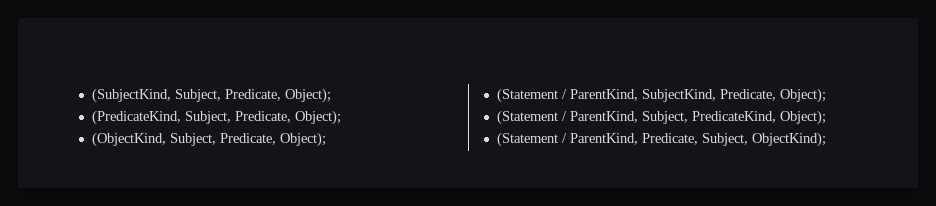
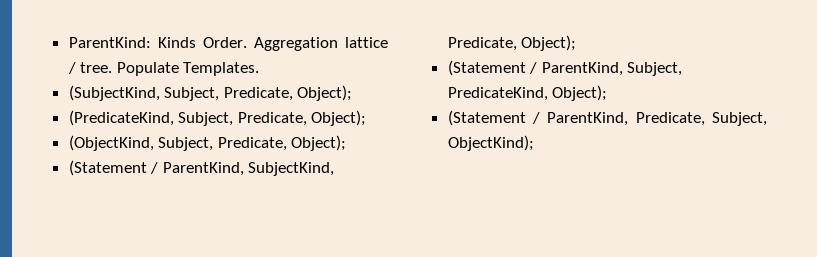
(91, 95) none -> [68,37,388,51] [67,62,260,76] ParentKind: Kinds Order. Aggregation lattice / tree. Populate Templates. //

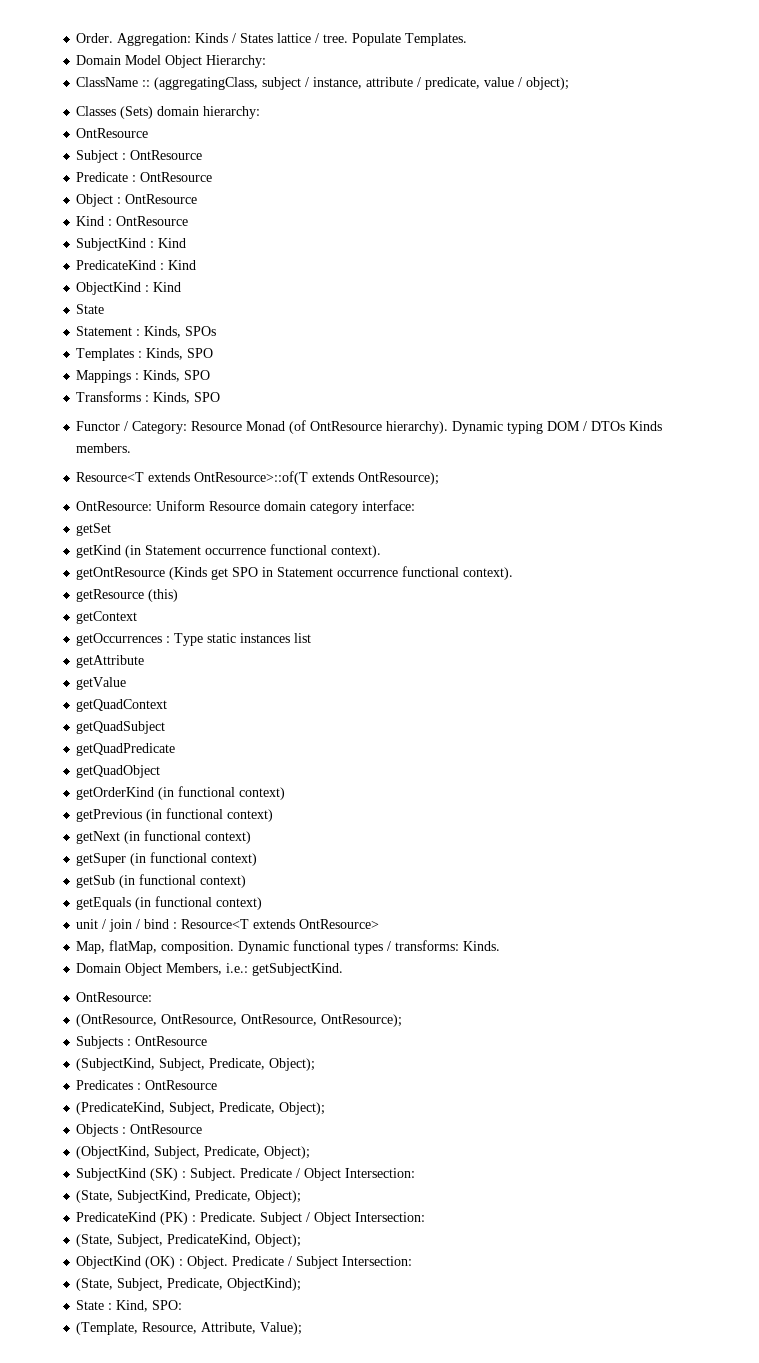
[68,37,338,51] ParentKind: Kinds Order. Aggregation -> [76,33,274,46] Order. Aggregation: Kinds / States
(260, 69) none -> [76,55,267,68] [76,77,570,90] [76,106,261,119] [76,128,149,138] [76,150,203,163] [76,172,213,182] [76,194,198,207] [76,216,189,226] [76,238,187,251] [76,260,197,270] [76,282,182,295] [76,304,105,314] [76,326,217,338] [76,348,214,361] [76,370,211,383] [76,391,221,404] [76,420,663,434] [76,443,132,453] [76,471,440,485] [76,500,416,514] [76,523,112,536] [76,544,382,558] [76,566,514,580] [76,589,179,602] [76,611,138,624] [76,633,312,646] [76,655,145,668] [76,677,127,690] [76,699,168,712] [76,721,166,734] [76,743,176,756] [76,765,161,778] [76,786,286,800] [76,808,274,822] [76,830,252,844] [76,852,258,866] [76,874,247,888] [76,896,263,910] [76,919,380,932] [76,940,501,954] [76,963,344,976] [76,992,153,1002] [76,1014,403,1027] [76,1036,208,1049] // Domain Model Object Hierarchy: // ClassName :: (aggregatingClass, subject / instance, attribute / predicate, value / object); // Classes (Sets) domain hierarchy: // OntResource // Subject : OntResource // Predicate : OntResource // Object : OntResource // Kind : OntResource // SubjectKind : Kind // PredicateKind : Kind // ObjectKind : Kind // State // Statement : Kinds, SPOs // Templates : Kinds, SPO // Mappings : Kinds, SPO // Transforms : Kinds, SPO // Functor / Category: Resource Monad (of OntResource hierarchy). Dynamic typing DOM / DTOs Kinds members. // Resource<T extends OntResource>::of(T extends OntResource); // OntResource: Uniform Resource domain category interface: // getSet // getKind (in Statement occurrence functional context). // getOntResource (Kinds get SPO in Statement occurrence functional context). // getResource (this) // getContext // getOccurrences : Type static instances list // getAttribute // getValue // getQuadContext // getQuadSubject // getQuadPredicate // getQuadObject // getOrderKind (in functional context) // getPrevious (in functional context) // getNext (in functional context) // getSuper (in functional context) // getSub (in functional context) // getEquals (in functional context) // unit / join / bind : Resource<T extends OntResource> // Map, flatMap, composition. Dynamic functional types / transforms: Kinds. // Domain Object Members, i.e.: getSubjectKind. // OntResource: // (OntResource, OntResource, OntResource, OntResource); // Subjects : OntResource
(353, 93) none -> [76,1080,218,1090] // Predicates : OntResource
(367, 118) none -> [76,1124,203,1137] // Objects : OntResource
[68,160,335,176] [447,35,577,51] [447,60,683,76] [447,85,608,101] [447,110,767,126] [447,135,534,151] (Statement / ParentKind, SubjectKind, Predicate, Object); // (Statement / ParentKind, Subject, PredicateKind, Object); // (Statement / ParentKind, Predicate, Subject, ObjectKind); -> [76,1168,416,1181] [76,1190,302,1203] [76,1212,426,1225] [76,1234,302,1247] [76,1256,413,1269] [76,1278,302,1291] [76,1300,183,1312] [76,1322,303,1335] SubjectKind (SK) : Subject. Predicate / Object Intersection: // (State, SubjectKind, Predicate, Object); // PredicateKind (PK) : Predicate. Subject / Object Intersection: // (State, Subject, PredicateKind, Object); // ObjectKind (OK) : Object. Predicate / Subject Intersection: // (State, Subject, Predicate, ObjectKind); // State : Kind, SPO: // (Template, Resource, Attribute, Value);

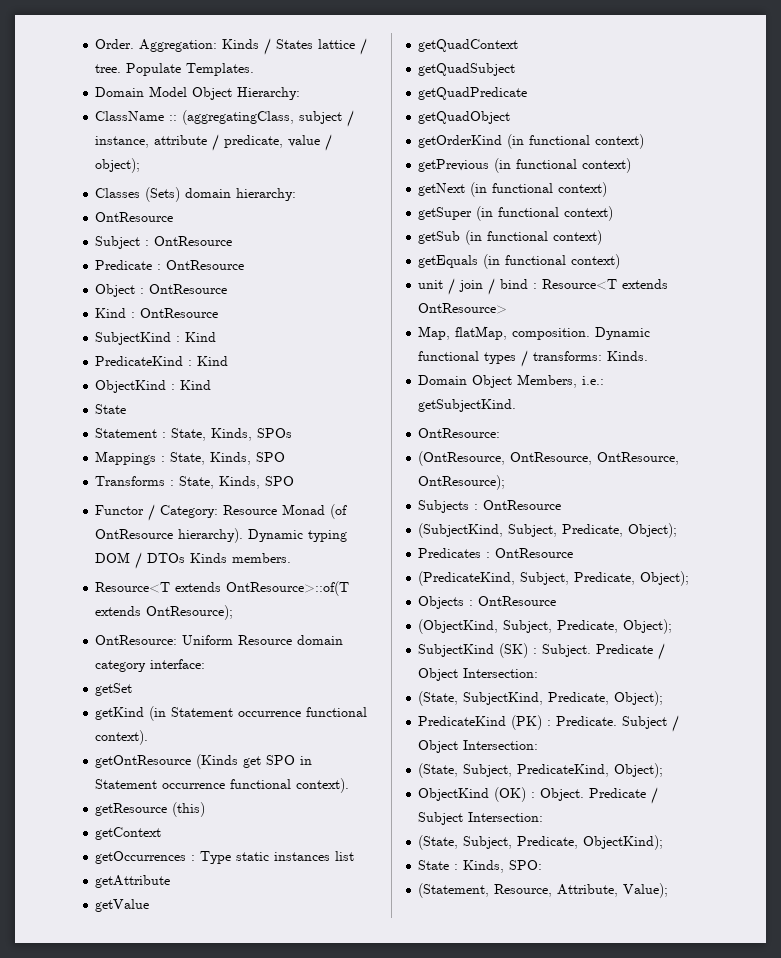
(141, 332) none -> [171,428,207,441] State,
[76,348,214,361] // Templates : Kinds, SPO -> (293, 433) none
(140, 376) none -> [170,452,206,465] State,
(150, 398) none -> [179,476,215,489] State,
[116,1300,149,1312] Kind, -> [463,860,505,873] Kinds,
[76,1322,139,1335] (Template, -> [418,883,490,898] (Statement,

